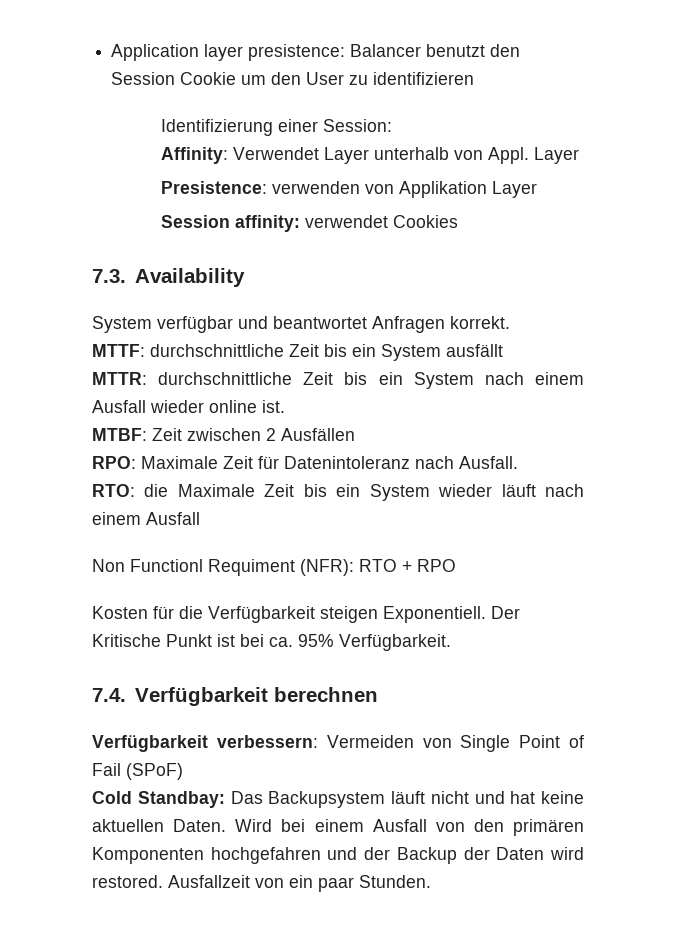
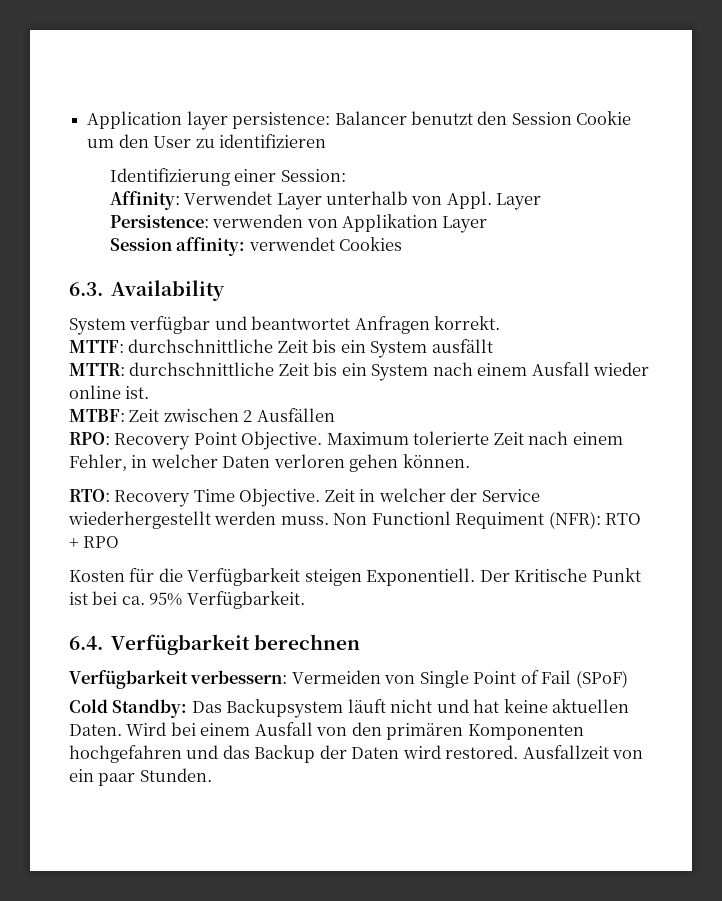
[248,44,346,61] presistence: -> [232,112,331,129] persistence:
[160,181,267,194] Presistence: -> [109,215,209,228] Persistence:
[92,269,126,283] 7.3. -> [69,282,103,296] 6.3.
[141,456,518,469] [92,484,585,501] [92,512,200,525] Maximale Zeit für Datenintoleranz nach Ausfall. // RTO: die Maximale Zeit bis ein System wieder läuft nach einem Ausfall // -> [114,431,623,450] [69,454,470,472] [69,488,540,507] [68,511,329,529] Recovery Point Objective. Maximum tolerierte Zeit nach einem Fehler, in welcher Daten verloren gehen können. // RTO: Recovery Time Objective. Zeit in welcher der Service wiederhergestellt werden muss.
[92,688,126,702] 7.4. -> [69,636,103,650] 6.4.
[137,791,225,808] Standbay: -> [112,699,188,718] Standby:
[364,847,391,860] der -> [222,745,250,759] das

